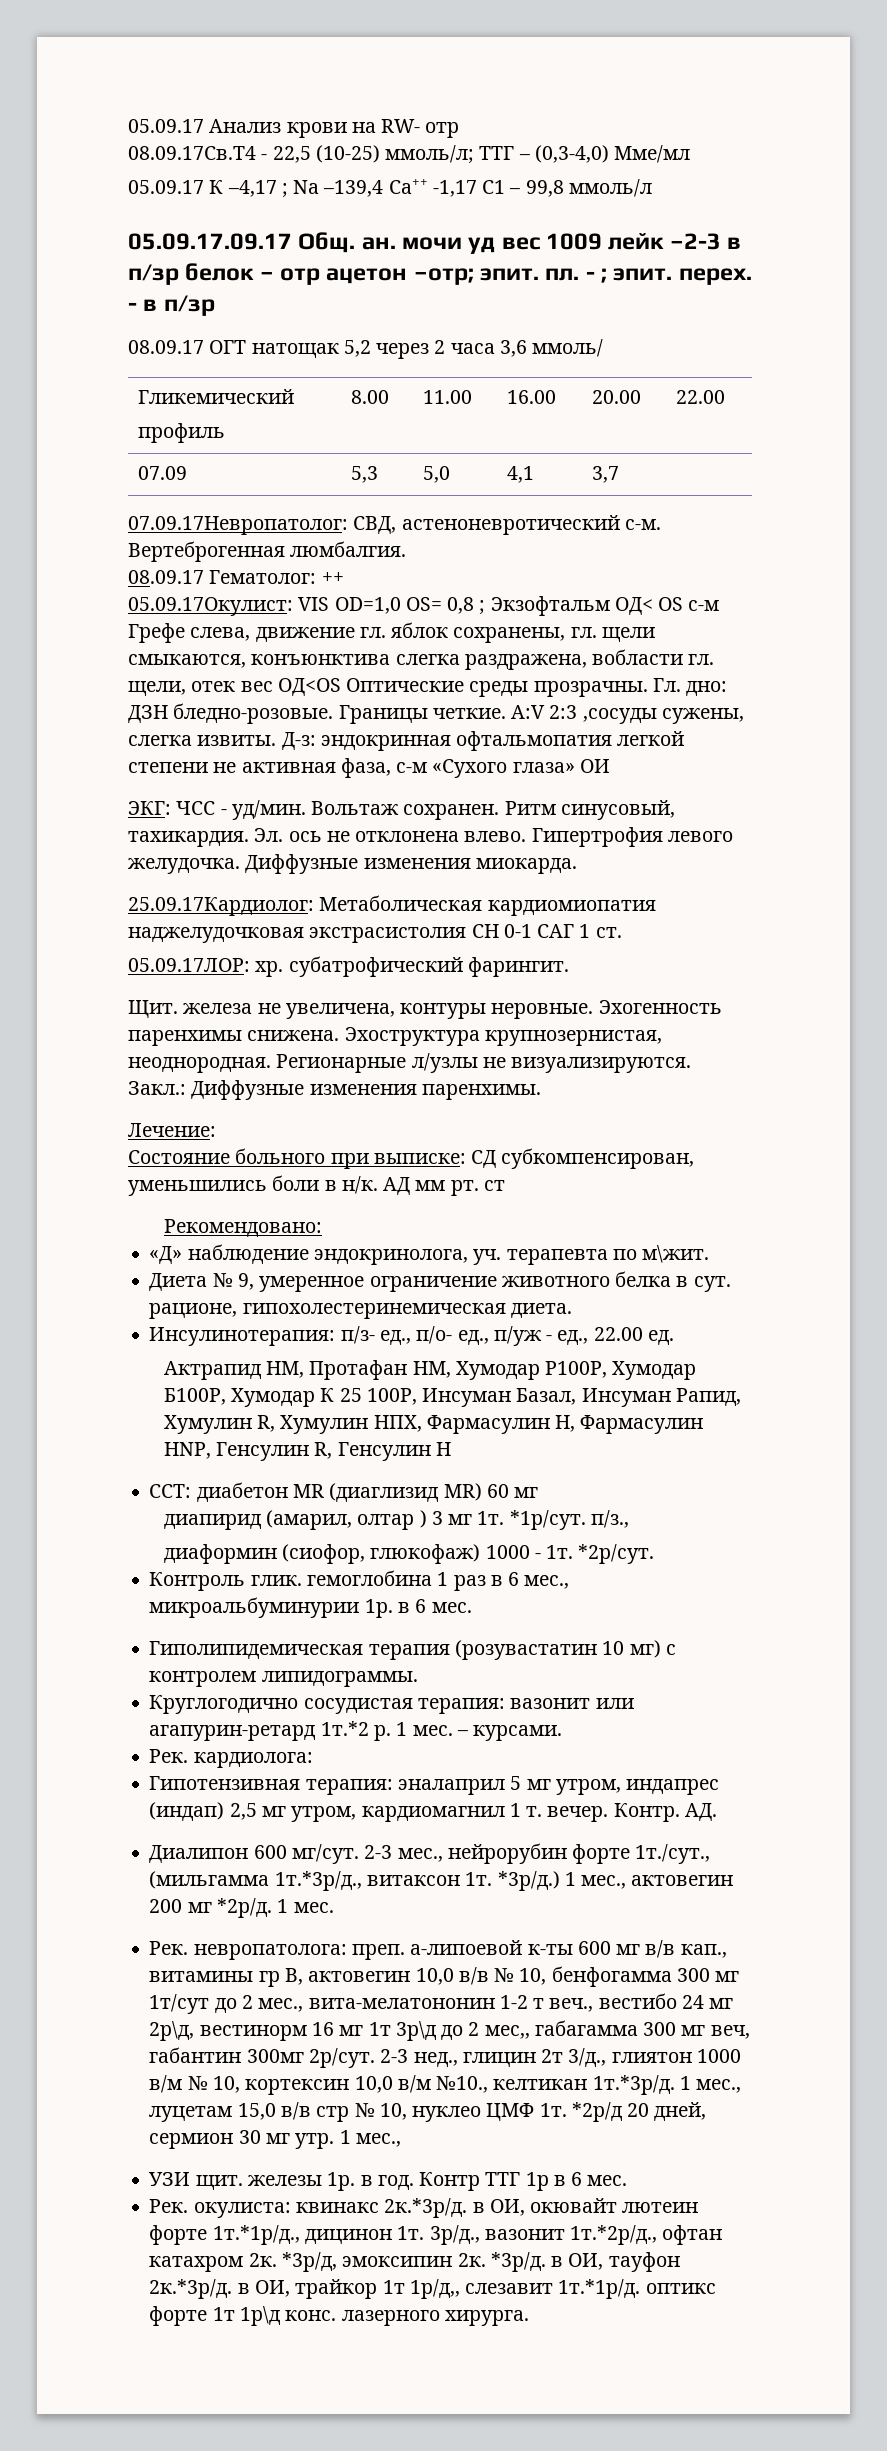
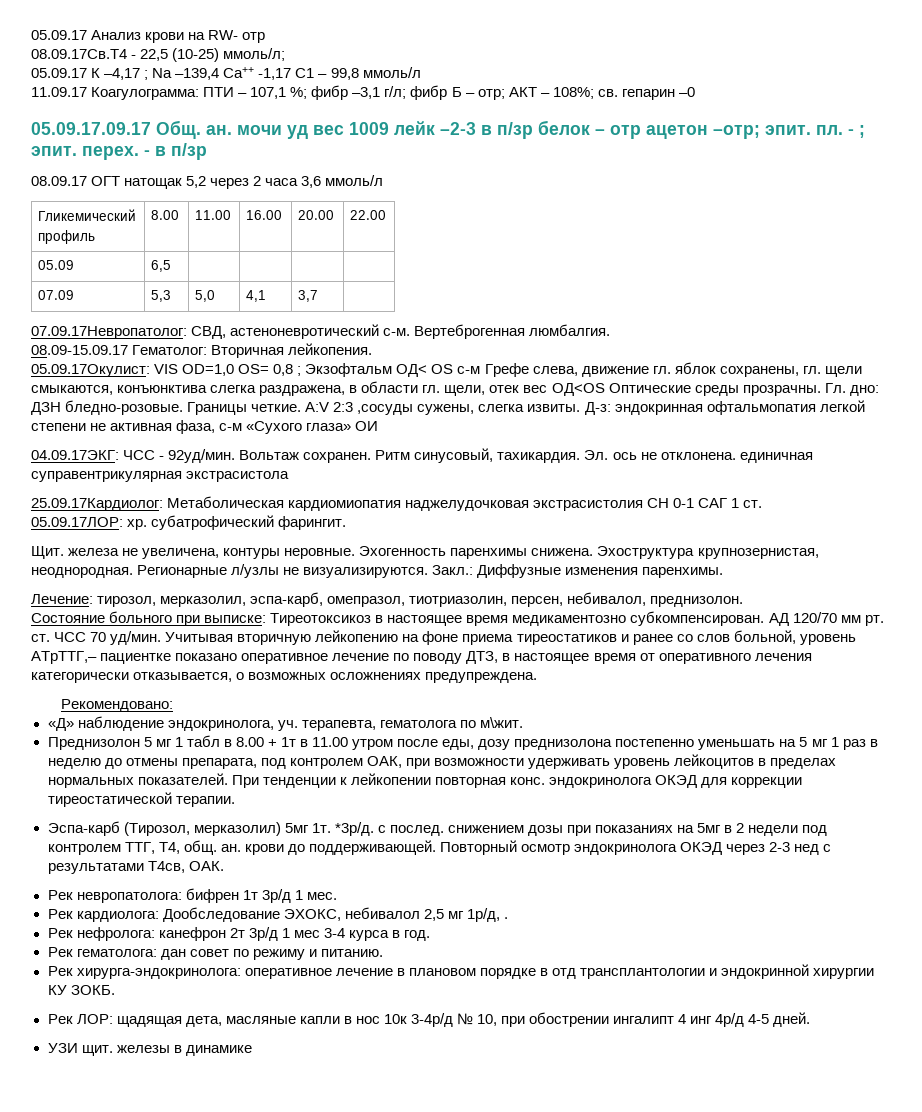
[479,145,691,163] ТТГ – (0,3-4,0) Мме/мл -> (286, 54) none
(652, 188) none -> [31,85,695,100] // 11.09.17 Коагулограмма: ПТИ – 107,1 %; фибр –3,1 г/л; фибр Б – отр; АКТ – 108%; св. гепарин –0
[532,339,604,357] ммоль/ -> [325,175,384,186] ммоль/л
(725, 397) none -> [38,260,75,270] [151,260,172,272] // 05.09 | 6,5 | | | |
[128,570,344,584] 08.09.17 Гематолог: ++ -> [31,343,373,358] 08.09-15.09.17 Гематолог: Вторичная лейкопения.
[592,649,684,665] вобласти -> [349,381,419,393] в области
[128,801,171,815] ЭКГ: -> [31,450,119,460] 04.09.17ЭКГ:
[231,800,306,820] уд/мин. -> [168,449,236,463] 92уд/мин.
[355,827,733,847] [128,854,577,874] отклонена влево. Гипертрофия левого желудочка. Диффузные изменения миокарда. -> [660,452,813,463] [31,471,290,482] отклонена. единичная суправентрикулярная экстрасистола
[128,1148,695,1169] [128,1175,505,1196] // Состояние больного при выписке: СД субкомпенсирован, уменьшились боли в н/к. АД мм рт. ст -> [97,592,744,607] [31,611,884,626] [31,630,856,645] [31,651,812,664] [31,672,538,683] тирозол, мерказолил, эспа-карб, омепразол, тиотриазолин, персен, небивалол, преднизолон. // Состояние больного при выписке: Тиреотоксикоз в настоящее время медикаментозно субкомпенсирован. АД 120/70 мм рт. ст. ЧСС 70 уд/мин. Учитывая вторичную лейкопению на фоне приема тиреостатиков и ранее со слов больной, уровень АТрТТГ,– пациентке показано оперативное лечение по поводу ДТЗ, в настоящее время от оперативного лечения категорически отказывается, о возможных осложнениях предупреждена.
[506,1249,608,1265] терапевта -> [301,720,457,731] терапевта, гематолога
[149,1271,731,1292] [149,1303,572,1319] [149,1326,674,1346] [163,1360,697,1380] [163,1388,741,1407] [163,1415,704,1434] [163,1442,451,1461] [149,1482,539,1502] [163,1510,629,1530] [163,1544,655,1564] [149,1570,570,1591] [149,1597,472,1618] [149,1640,676,1660] [149,1671,418,1687] [149,1695,634,1714] [149,1721,563,1741] [149,1749,313,1768] [149,1776,720,1795] [149,1802,717,1822] [149,1843,711,1864] [149,1871,734,1891] [149,1898,334,1918] [149,1940,727,1960] [149,1966,740,1987] [149,1993,734,2014] [149,2020,750,2041] [149,2047,741,2068] [149,2075,742,2095] [149,2102,707,2122] [149,2130,401,2149] [149,2172,628,2191] [149,2198,699,2218] [149,2225,723,2245] [149,2252,680,2272] [149,2279,716,2299] [149,2306,529,2326] Диета № 9, умеренное ограничение животного белка в сут. рационе, гипохолестеринемическая диета. // Инсулинотерапия: п/з- ед., п/о- ед., п/уж - ед., 22.00 ед. // Актрапид НМ, Протафан НМ, Хумодар Р100Р, Хумодар Б100Р, Хумодар К 25 100Р, Инсуман Базал, Инсуман Рапид, Хумулин R, Хумулин НПХ, Фармасулин Н, Фармасулин НNР, Генсулин R, Генсулин Н // ССТ: диабетон МR (диаглизид МR) 60 мг // диапирид (амарил, олтар ) 3 мг 1т. *1р/сут. п/з., // диаформин (сиофор, глюкофаж) 1000 - 1т. *2р/сут. // Контроль глик. гемоглобина 1 раз в 6 мес., микроальбуминурии 1р. в 6 мес. // Гиполипидемическая терапия (розувастатин 10 мг) с контролем липидограммы. // Круглогодично сосудистая терапия: вазонит или агапурин-ретард 1т.*2 р. 1 мес. – курсами. // Рек. кардиолога: // Гипотензивная терапия: эналаприл 5 мг утром, индапрес (индап) 2,5 мг утром, кардиомагнил 1 т. вечер. Контр. АД. // Диалипон 600 мг/сут. 2-3 мес., нейрорубин форте 1т./сут., (мильгамма 1т.*3р/д., витаксон 1т. *3р/д.) 1 мес., актовегин 200 мг *2р/д. 1 мес. // Рек. невропатолога: преп. а-липоевой к-ты 600 мг в/в кап., витамины гр В, актовегин 10,0 в/в № 10, бенфогамма 300 мг 1т/сут до 2 мес., вита-мелатононин 1-2 т веч., вестибо 24 мг 2р\д, вестинорм 16 мг 1т 3р\д до 2 мес,, габагамма 300 мг веч, габантин 300мг 2р/сут. 2-3 нед., глицин 2т 3/д., глиятон 1000 в/м № 10, кортексин 10,0 в/м №10., келтикан 1т.*3р/д. 1 мес., луцетам 15,0 в/в стр № 10, нуклео ЦМФ 1т. *2р/д 20 дней, сермион 30 мг утр. 1 мес., // УЗИ щит. железы 1р. в год. Контр ТТГ 1р в 6 мес. // Рек. окулиста: квинакс 2к.*3р/д. в ОИ, окювайт лютеин форте 1т.*1р/д., дицинон 1т. 3р/д., вазонит 1т.*2р/д., офтан катахром 2к. *3р/д, эмоксипин 2к. *3р/д. в ОИ, тауфон 2к.*3р/д. в ОИ, трайкор 1т 1р/д,, слезавит 1т.*1р/д. оптикс форте 1т 1р\д конс. лазерного хирурга. -> [47,735,878,750] [47,754,837,769] [47,773,803,788] [47,792,235,807] [47,821,828,836] [47,840,832,855] [47,861,224,874] [47,888,337,903] [47,907,508,922] [47,927,431,941] [47,947,383,960] [47,964,875,979] [47,985,115,995] [47,1012,811,1027] [47,1043,252,1056] Преднизолон 5 мг 1 табл в 8.00 + 1т в 11.00 утром после еды, дозу преднизолона постепенно уменьшать на 5 мг 1 раз в неделю до отмены препарата, под контролем ОАК, при возможности удерживать уровень лейкоцитов в пределах нормальных показателей. При тенденции к лейкопении повторная конс. эндокринолога ОКЭД для коррекции тиреостатической терапии. // Эспа-карб (Тирозол, мерказолил) 5мг 1т. *3р/д. с послед. снижением дозы при показаниях на 5мг в 2 недели под контролем ТТГ, Т4, общ. ан. крови до поддерживающей. Повторный осмотр эндокринолога ОКЭД через 2-3 нед с результатами Т4св, ОАК. // Рек невропатолога: бифрен 1т 3р/д 1 мес. // Рек кардиолога: Дообследование ЭХОКС, небивалол 2,5 мг 1р/д, . // Рек нефролога: канефрон 2т 3р/д 1 мес 3-4 курса в год. // Рек гематолога: дан совет по режиму и питанию. // Рек хирурга-эндокринолога: оперативное лечение в плановом порядке в отд трансплантологии и эндокринной хирургии КУ ЗОКБ. // Рек ЛОР: щадящая дета, масляные капли в нос 10к 3-4р/д № 10, при обострении ингалипт 4 инг 4р/д 4-5 дней. // УЗИ щит. железы в динамике

